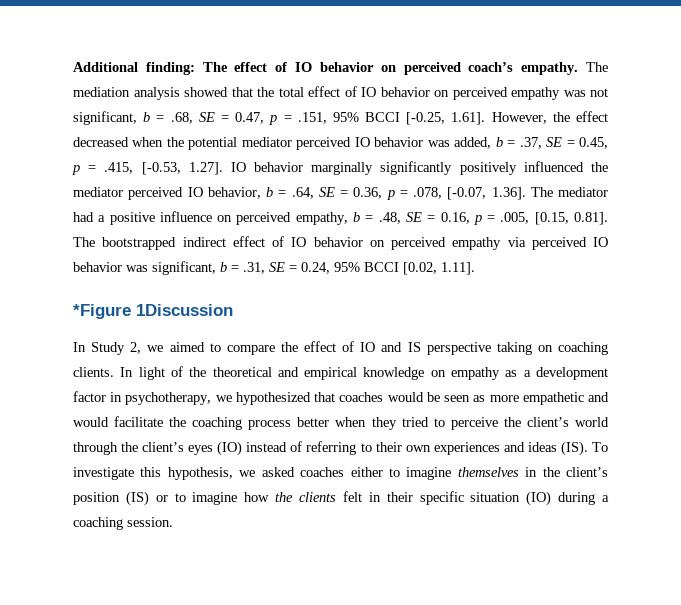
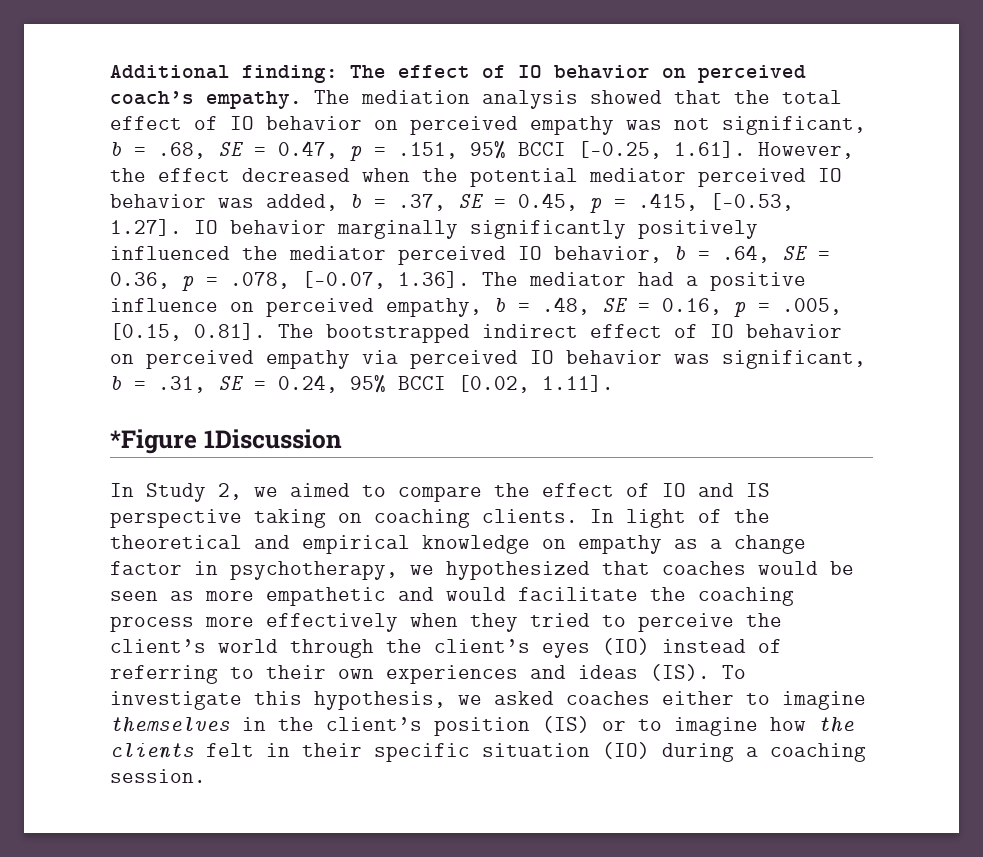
[536,367,609,380] development -> [734,535,806,554] change
[297,417,330,427] better -> [205,613,398,632] more effectively

